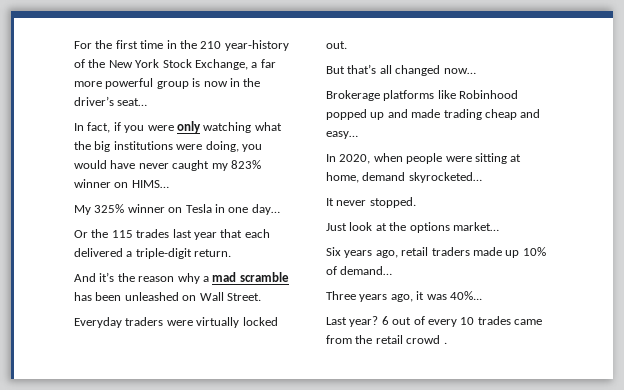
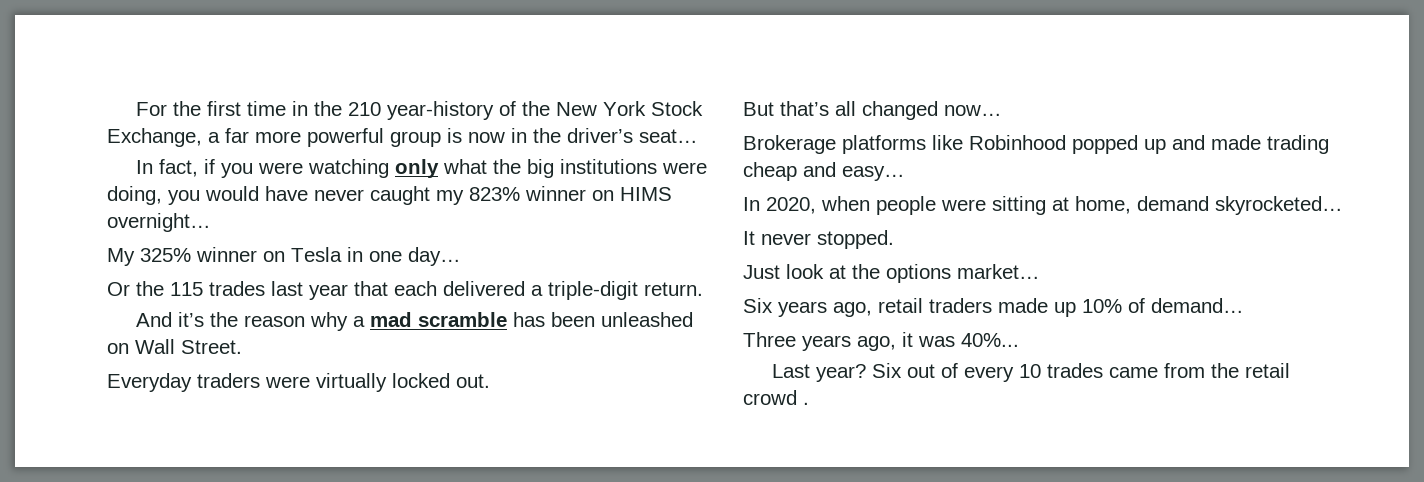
[176,121,252,133] only watching -> [307,159,439,178] watching only
[131,180,169,188] HIMS… -> [620,187,672,201] [107,213,211,232] HIMS overnight…
[381,316,389,325] 6 -> [871,363,902,378] Six

